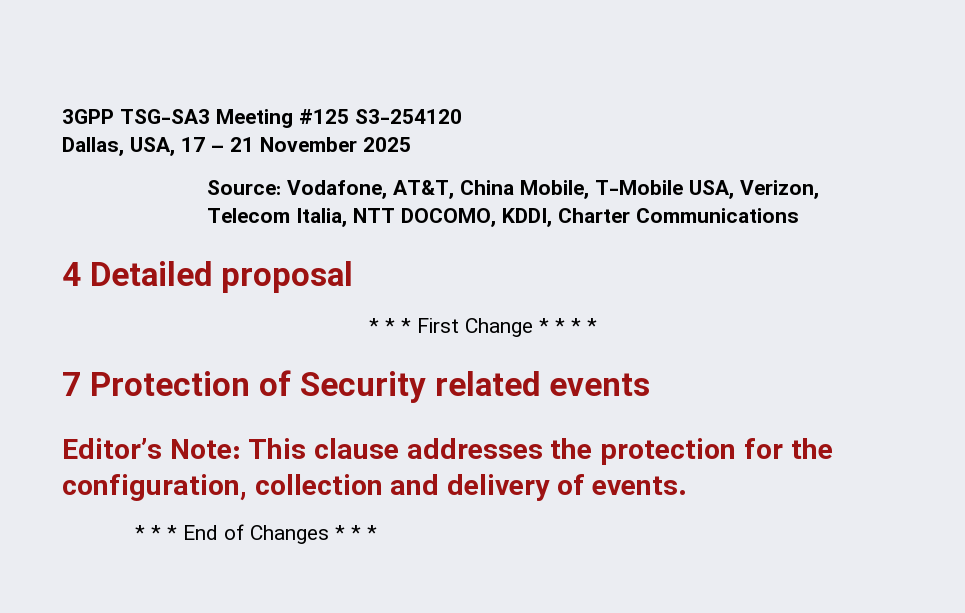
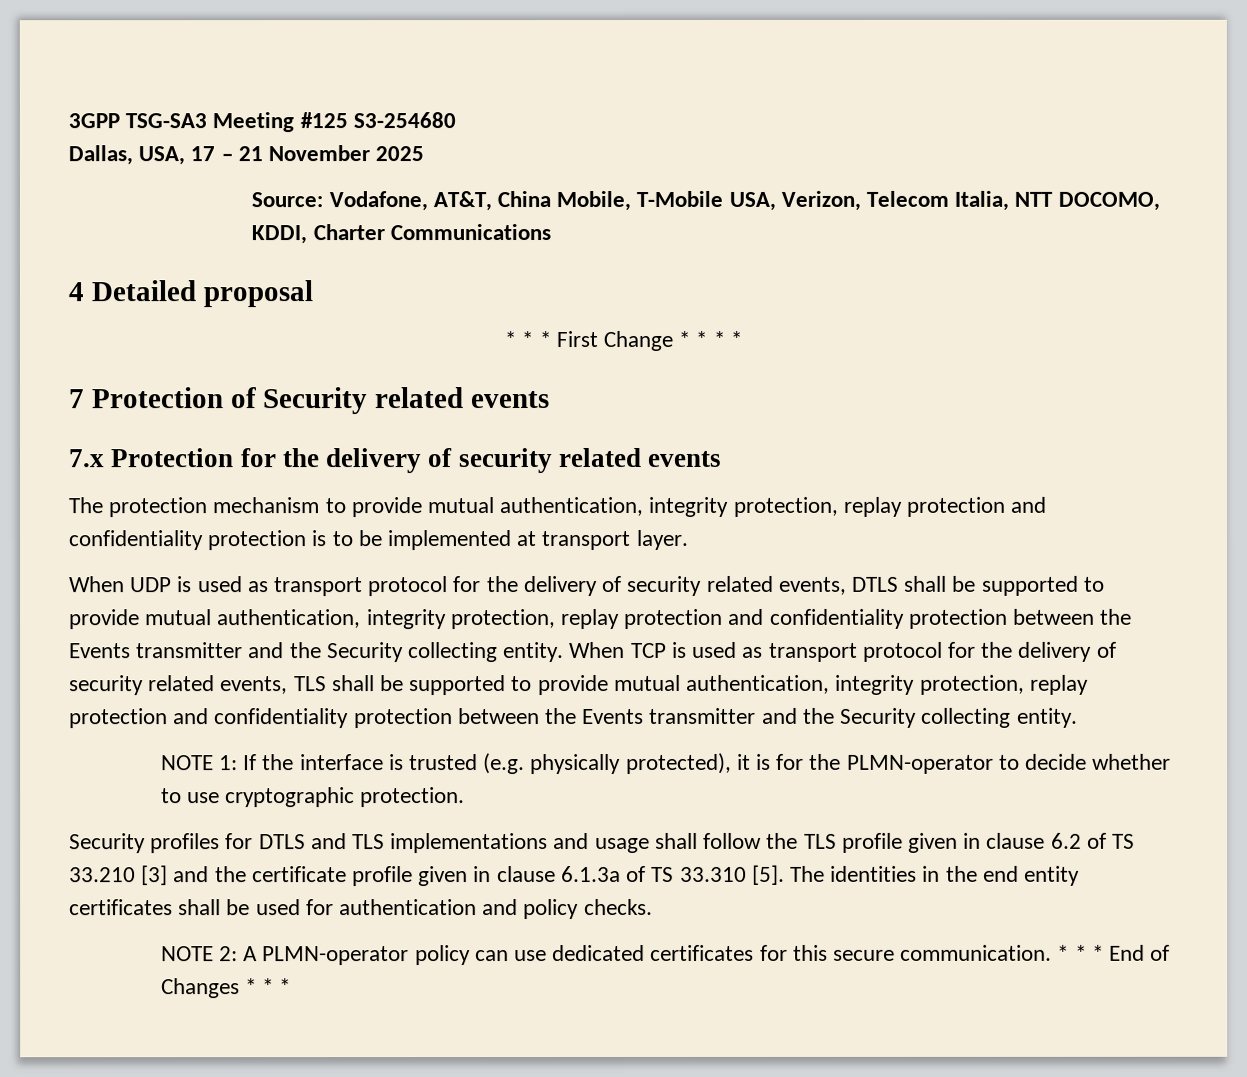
[355,109,462,124] S3-254120 -> [352,112,456,129] S3-254680
[62,438,833,465] [62,474,688,501] Editor’s Note: This clause addresses the protection for the configuration, collection and delivery of events. // -> [68,447,722,474] [68,496,1047,518] [68,529,689,551] [69,575,1105,597] [69,608,1133,630] [69,641,1117,663] [69,674,1089,696] [69,707,1078,729] [160,752,1172,775] [160,787,466,808] [69,832,1135,854] [69,864,1080,887] [69,898,653,920] [160,944,1053,966] 7.x Protection for the delivery of security related events // The protection mechanism to provide mutual authentication, integrity protection, replay protection and confidentiality protection is to be implemented at transport layer. // When UDP is used as transport protocol for the delivery of security related events, DTLS shall be supported to provide mutual authentication, integrity protection, replay protection and confidentiality protection between the Events transmitter and the Security collecting entity. When TCP is used as transport protocol for the delivery of security related events, TLS shall be supported to provide mutual authentication, integrity protection, replay protection and confidentiality protection between the Events transmitter and the Security collecting entity. // NOTE 1: If the interface is trusted (e.g. physically protected), it is for the PLMN-operator to decide whether to use cryptographic protection. // Security profiles for DTLS and TLS implementations and usage shall follow the TLS profile given in clause 6.2 of TS 33.210 [3] and the certificate profile given in clause 6.1.3a of TS 33.310 [5]. The identities in the end entity certificates shall be used for authentication and policy checks. // NOTE 2: A PLMN-operator policy can use dedicated certificates for this secure communication.

